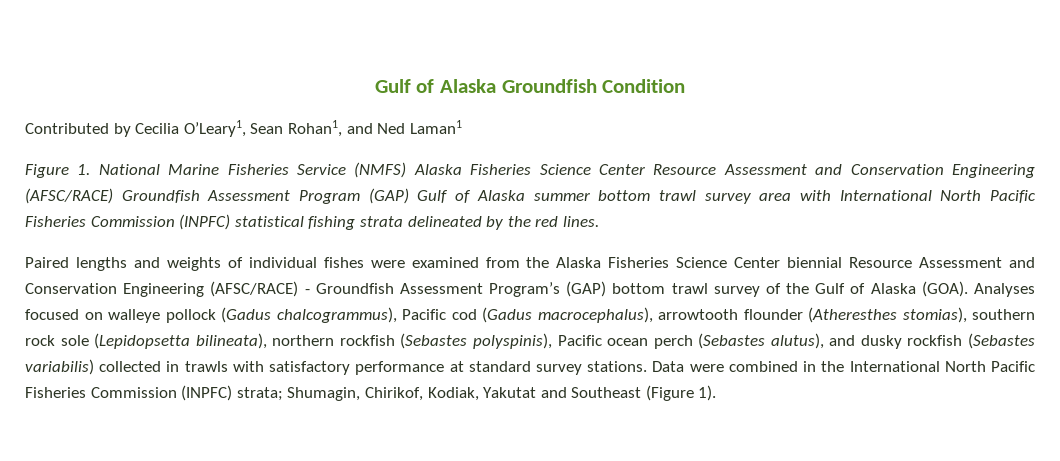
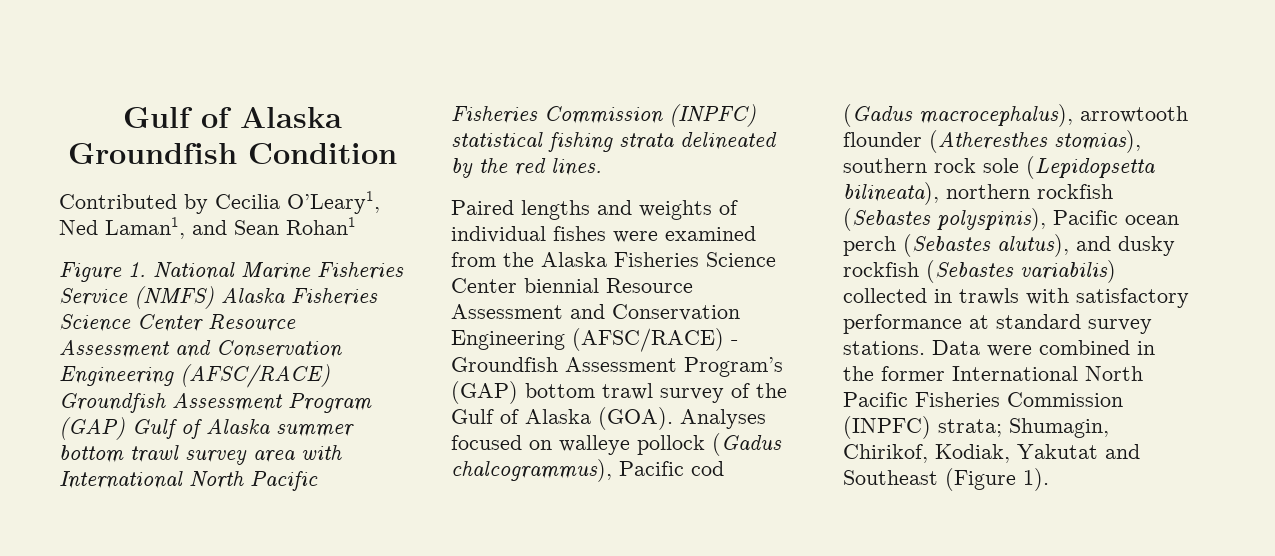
[250,120,462,137] Sean Rohan1, and Ned Laman1 -> [59,217,356,239] Ned Laman1, and Sean Rohan1
(845, 366) none -> [881,366,945,381] former

